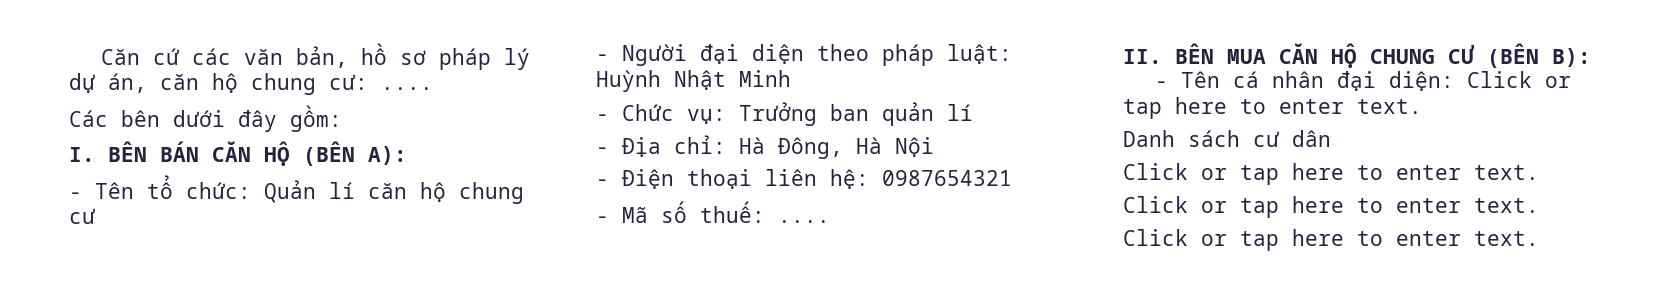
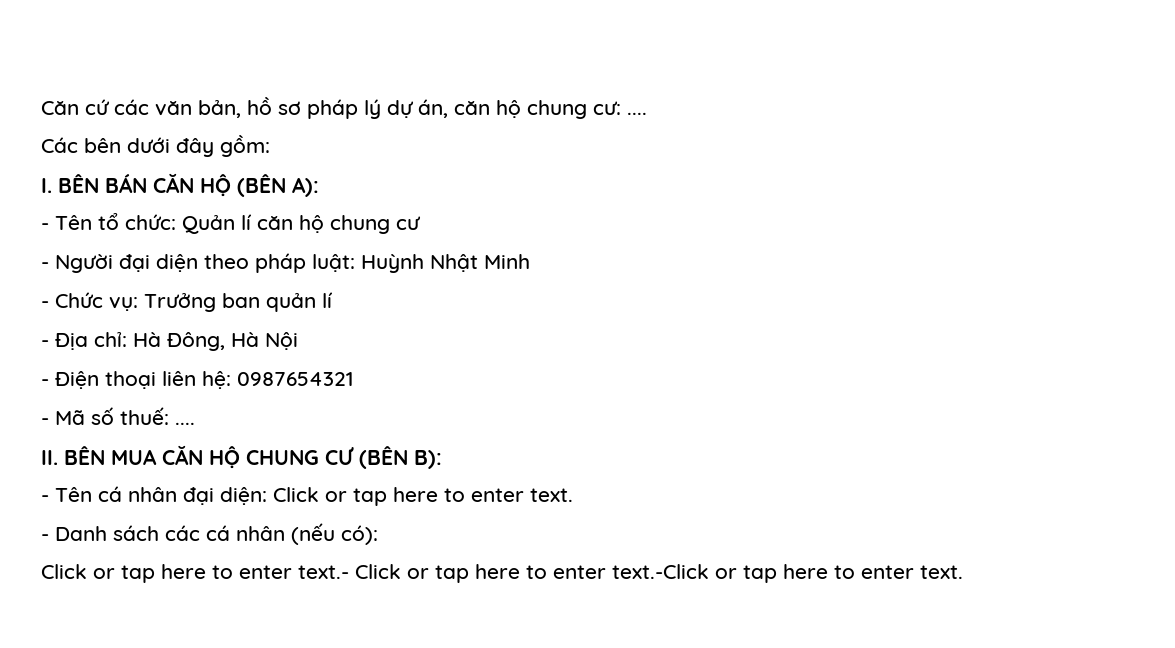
(1422, 106) none -> [41,534,49,541] -
[1253,130,1331,147] [1123,163,1539,185] [1123,196,1539,218] [1123,229,1188,246] cư dân // Click or tap here to enter text. // Click or tap here to enter text. // Click -> [165,523,378,545] [41,564,709,583] các cá nhân (nếu có): // Click or tap here to enter text.- Click or tap here to enter text.-Click

